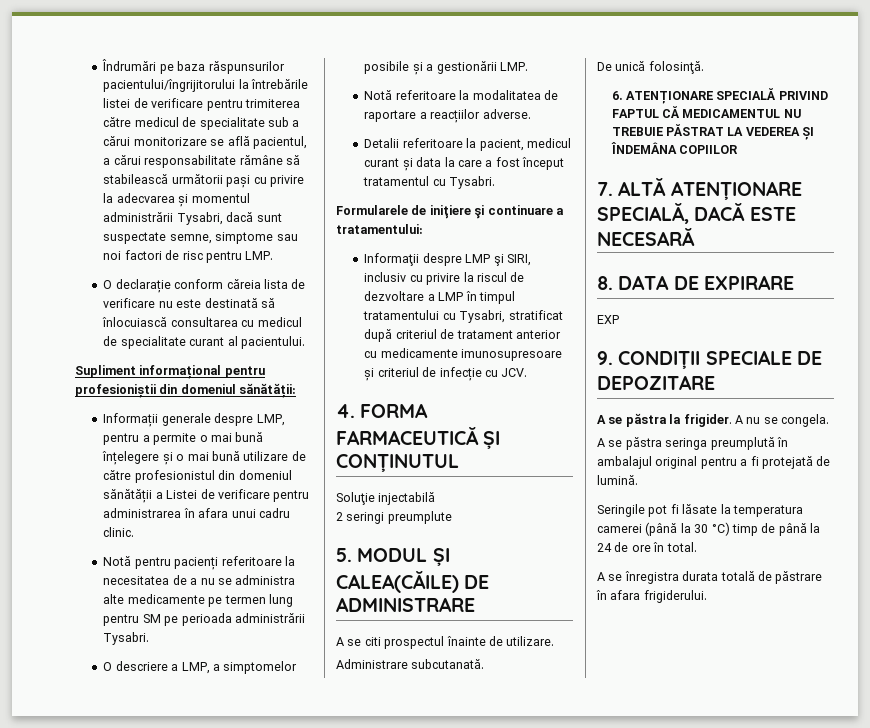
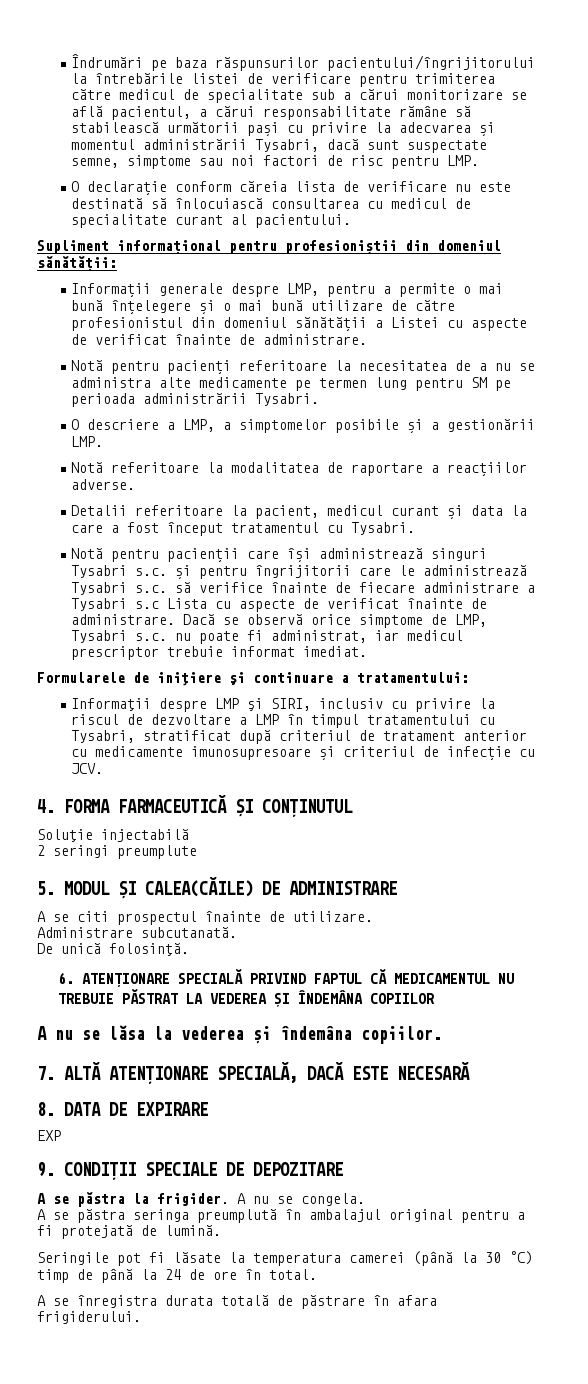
[200,489,310,502] [103,508,290,518] [103,527,135,537] de verificare pentru administrarea în afara unui cadru clinic. -> [447,318,528,331] [71,334,368,345] cu aspecte de verificat înainte de administrare.
(496, 182) none -> [71,548,488,563] [71,565,528,580] [71,582,536,595] [71,598,488,612] [71,614,488,628] [71,630,464,644] [71,646,368,660] // Notă pentru pacienții care își administrează singuri Tysabri s.c. și pentru îngrijitorii care le administrează Tysabri s.c. să verifice înainte de fiecare administrare a Tysabri s.c Lista cu aspecte de verificat înainte de administrare. Dacă se observă orice simptome de LMP, Tysabri s.c. nu poate fi administrat, iar medicul prescriptor trebuie informat imediat.
(739, 149) none -> [37,1025,442,1044] // A nu se lăsa la vederea și îndemâna copiilor.

